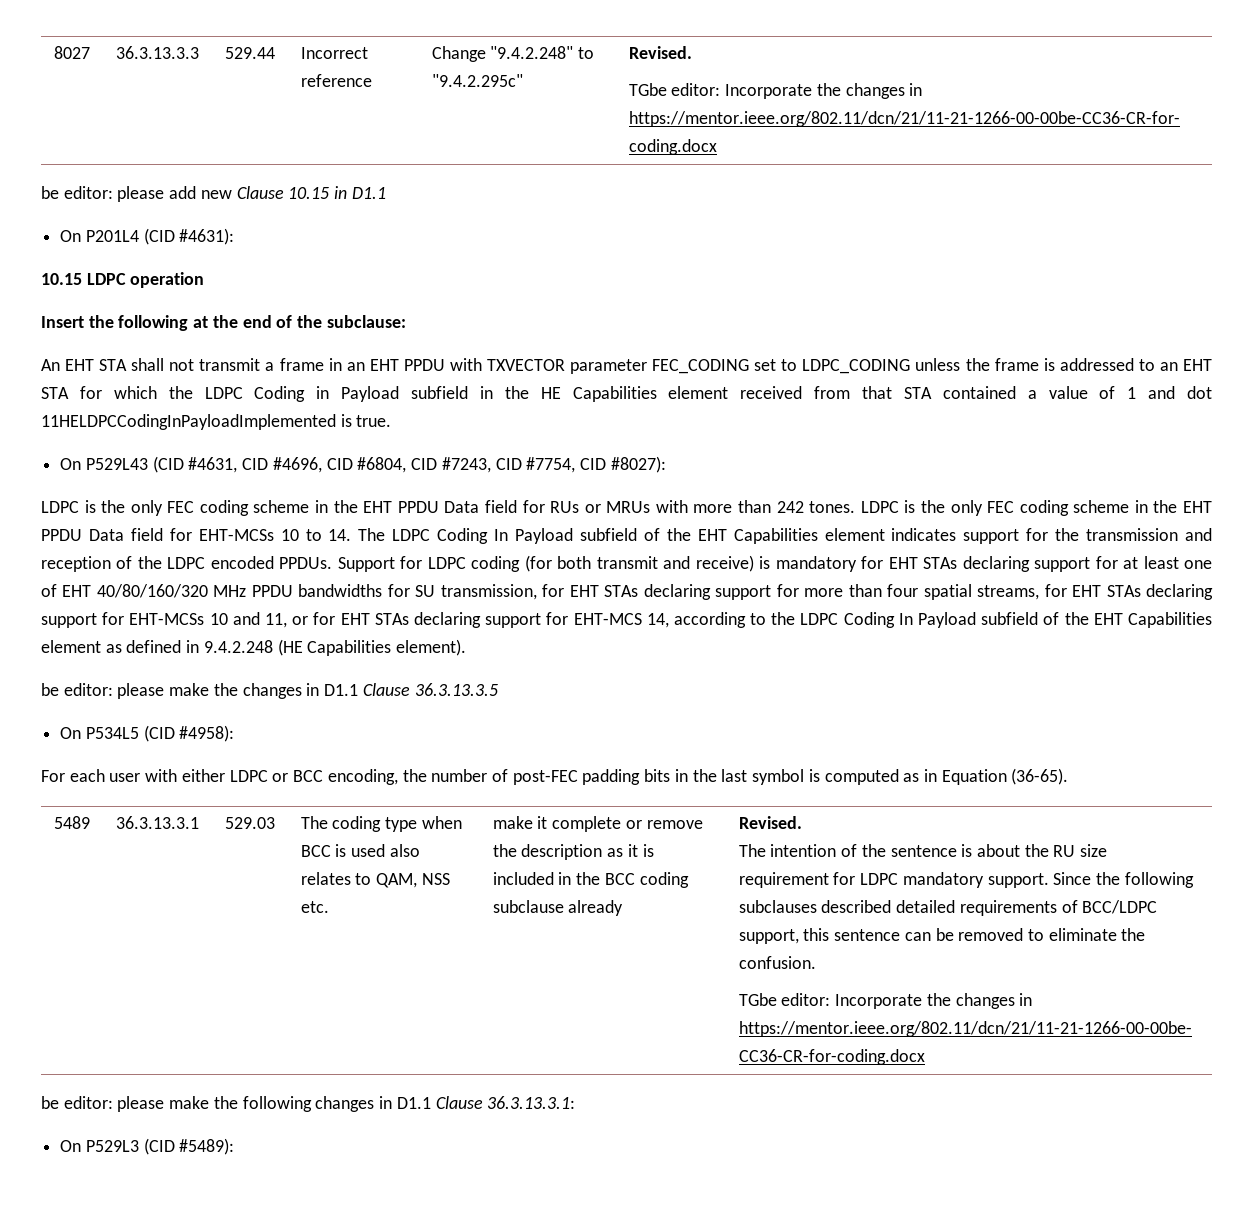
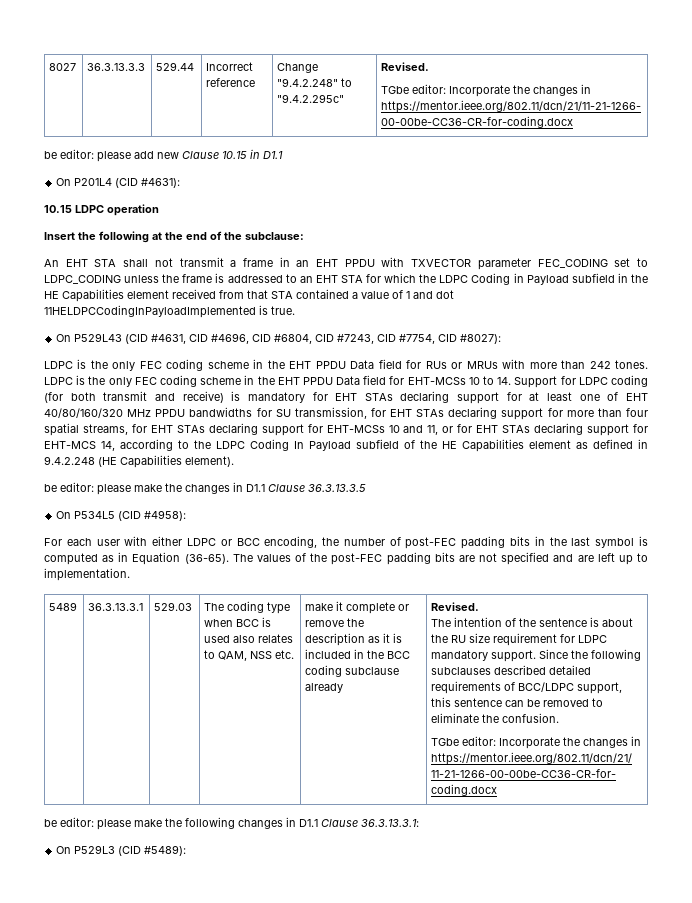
[358,528,1212,544] [41,556,333,572] The LDPC Coding In Payload subfield of the EHT Capabilities element indicates support for the transmission and reception of the LDPC encoded PPDUs. -> (512, 381) none
[1093,613,1123,625] EHT -> [442,441,457,449] HE
(1069, 776) none -> [232,552,648,565] [44,568,130,581] The values of the post-FEC padding bits are not specified and are left up to implementation.

